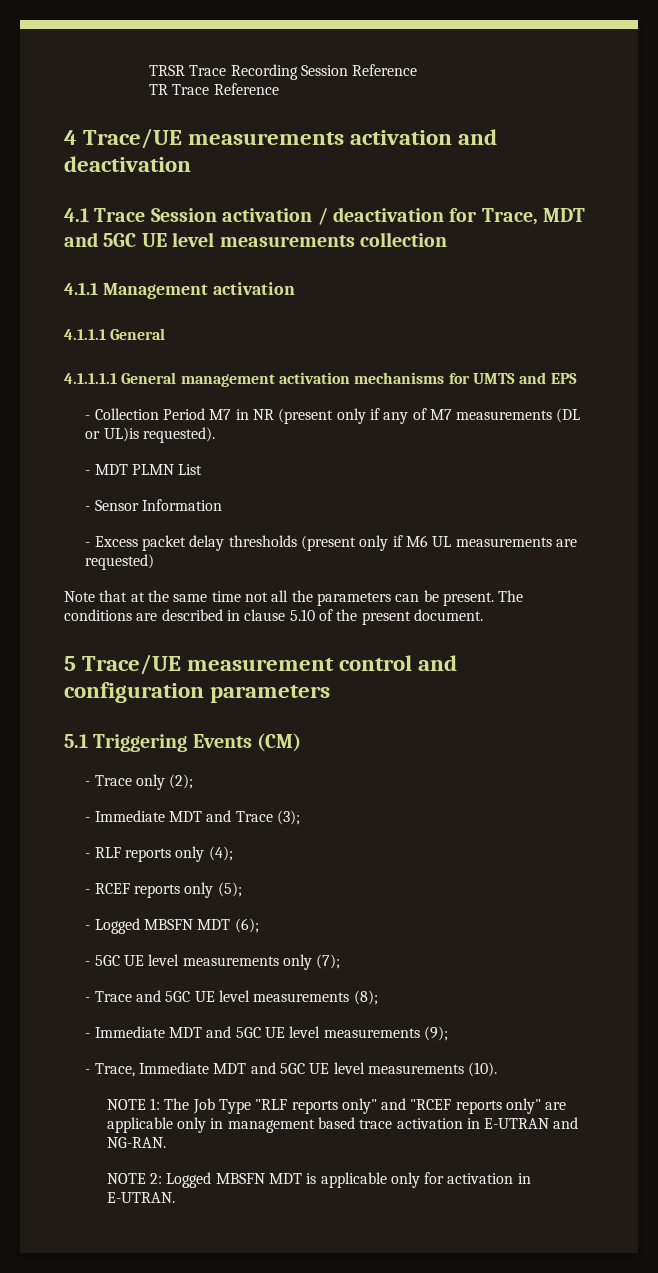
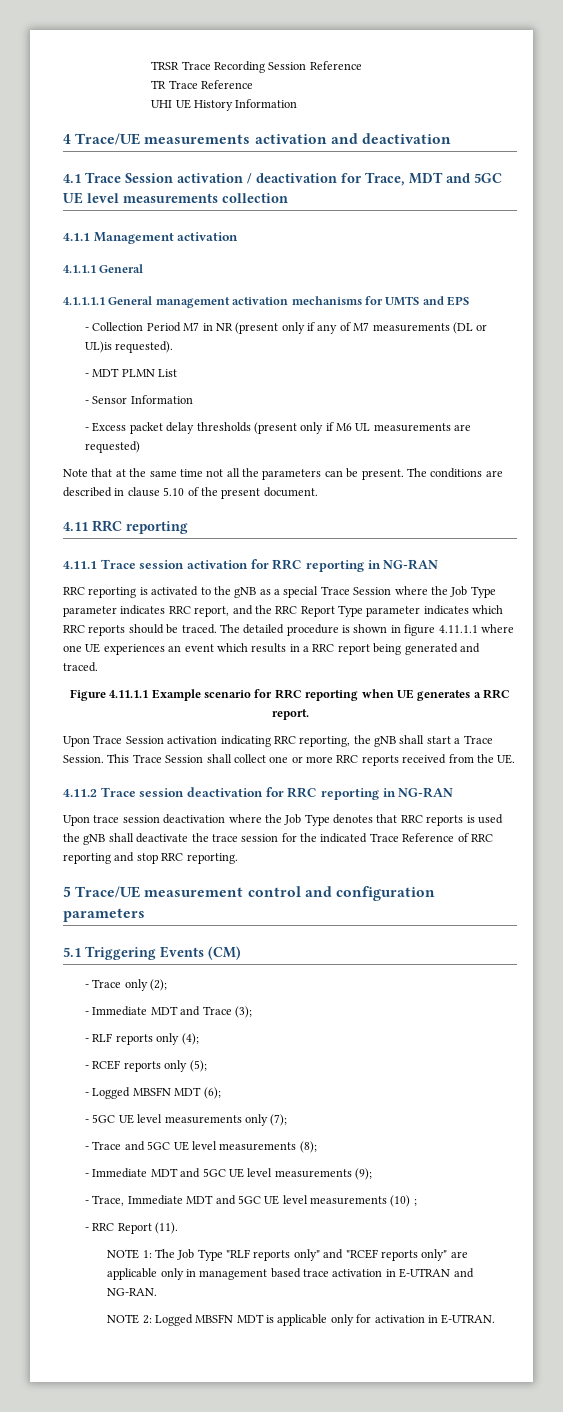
(279, 89) none -> [151,99,298,111] // UHI UE History Information
(483, 615) none -> [63,520,188,534] [63,559,439,572] [63,586,496,598] [63,605,504,617] [63,624,514,636] [63,643,480,655] [63,662,98,672] [69,689,511,701] [271,709,309,720] [63,735,493,747] [63,754,516,766] [63,787,454,800] [63,814,503,826] [63,833,493,845] [63,852,238,864] // 4.11 RRC reporting // 4.11.1 Trace session activation for RRC reporting in NG-RAN // RRC reporting is activated to the gNB as a special Trace Session where the Job Type parameter indicates RRC report, and the RRC Report Type parameter indicates which RRC reports should be traced. The detailed procedure is shown in figure 4.11.1.1 where one UE experiences an event which results in a RRC report being generated and traced. // Figure 4.11.1.1 Example scenario for RRC reporting when UE generates a RRC report. // Upon Trace Session activation indicating RRC reporting, the gNB shall start a Trace Session. This Trace Session shall collect one or more RRC reports received from the UE. // 4.11.2 Trace session deactivation for RRC reporting in NG-RAN // Upon trace session deactivation where the Job Type denotes that RRC reports is used the gNB shall deactivate the trace session for the indicated Trace Reference of RRC reporting and stop RRC reporting.
[468,1062,498,1077] (10). -> [390,1195,417,1207] [85,1222,179,1234] (10) ; // - RRC Report (11).

